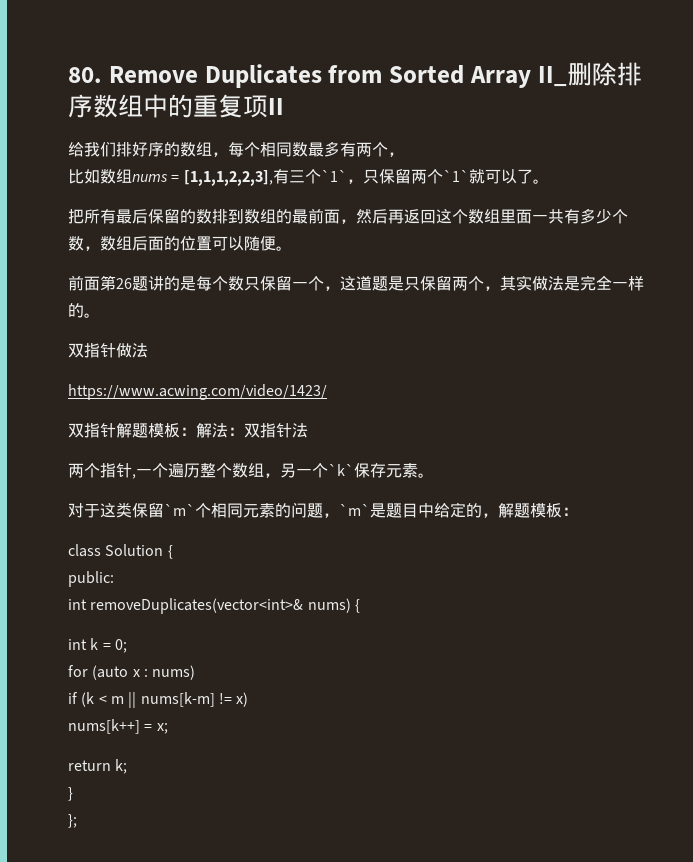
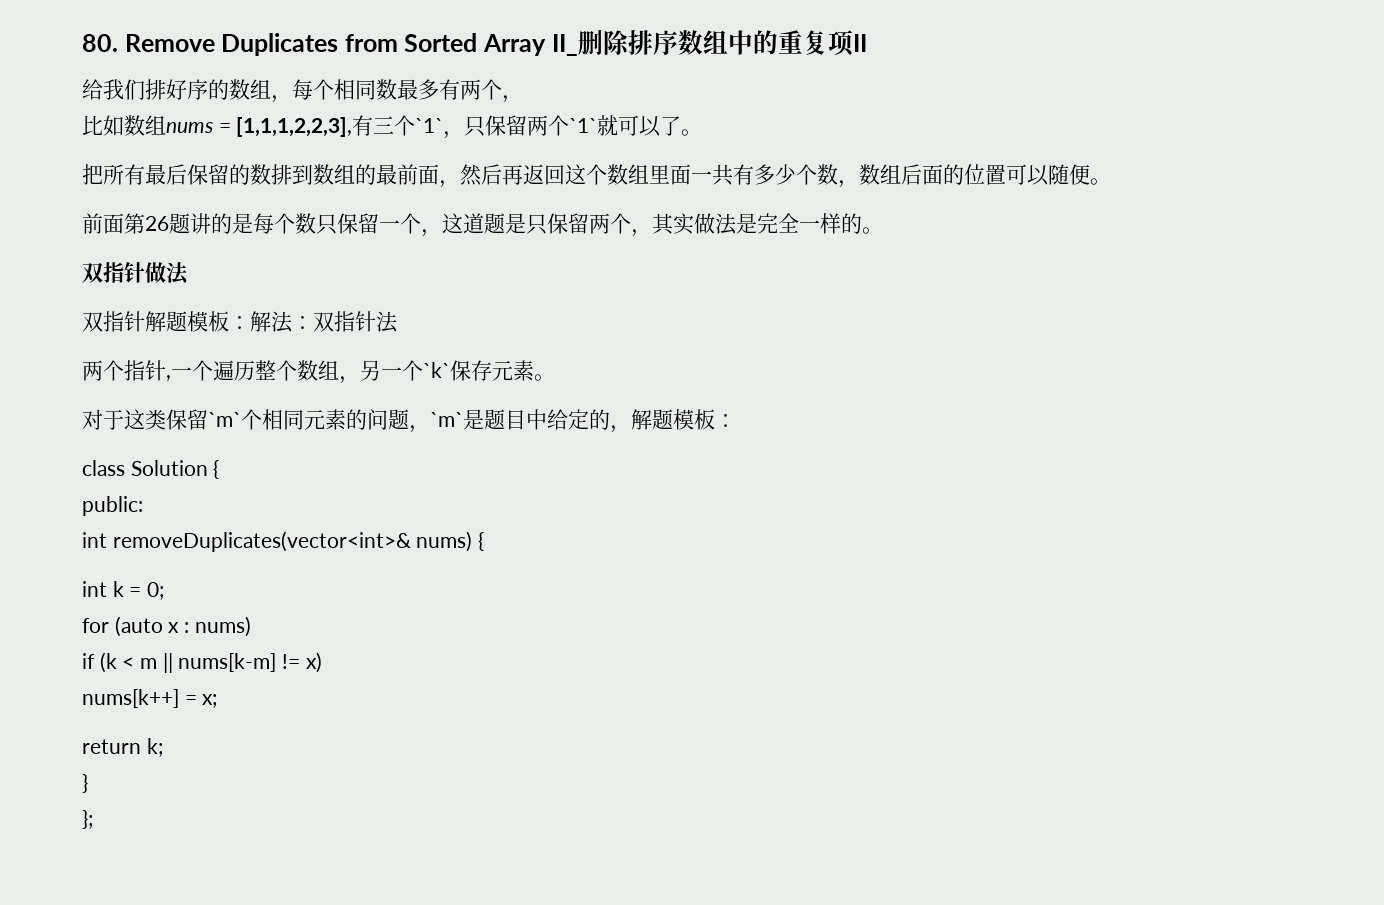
[68,384,327,400] // https://www.acwing.com/video/1423/ -> (189, 273) none

